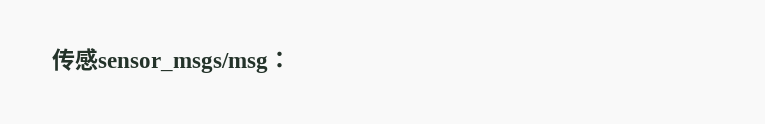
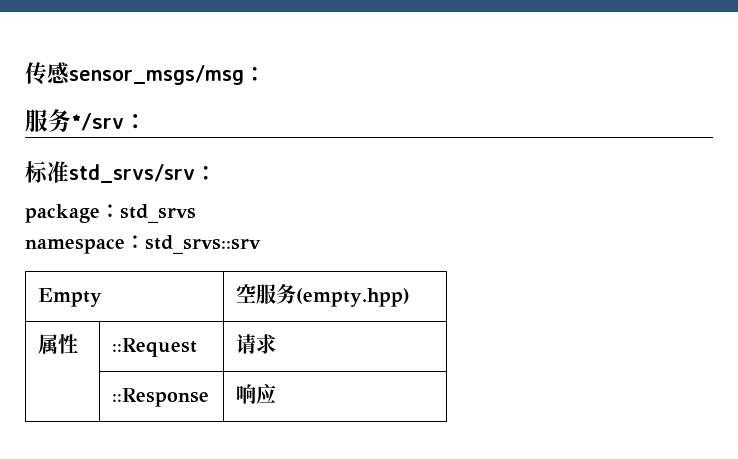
(291, 59) none -> [25,109,147,132] [25,161,217,183] [25,204,196,223] [25,235,261,254] [38,288,103,307] [236,284,411,307] [38,334,79,354] [112,338,198,357] [236,334,277,354] [112,388,210,407] [236,384,277,404] // 服务*/srv： // 标准std_srvs/srv： // package：std_srvs // namespace：std_srvs::srv // Empty | 空服务(empty.hpp) // 属性 | ::Request | 请求 // | ::Response | 响应

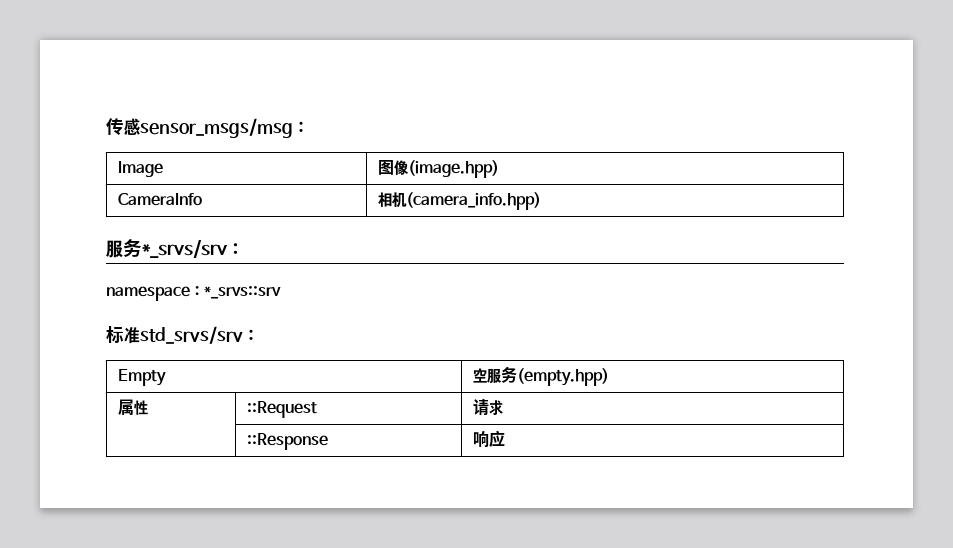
[25,109,147,132] // 服务*/srv： -> [117,161,163,177] [377,160,499,178] [117,193,202,206] [377,192,541,210] [106,239,244,258] [106,286,281,301] // Image | 图像(image.hpp) // CameraInfo | 相机(camera_info.hpp) // 服务*_srvs/srv： // namespace：*_srvs::srv
[25,204,196,223] [25,235,261,254] // package：std_srvs // namespace：std_srvs::srv -> (259, 335) none

